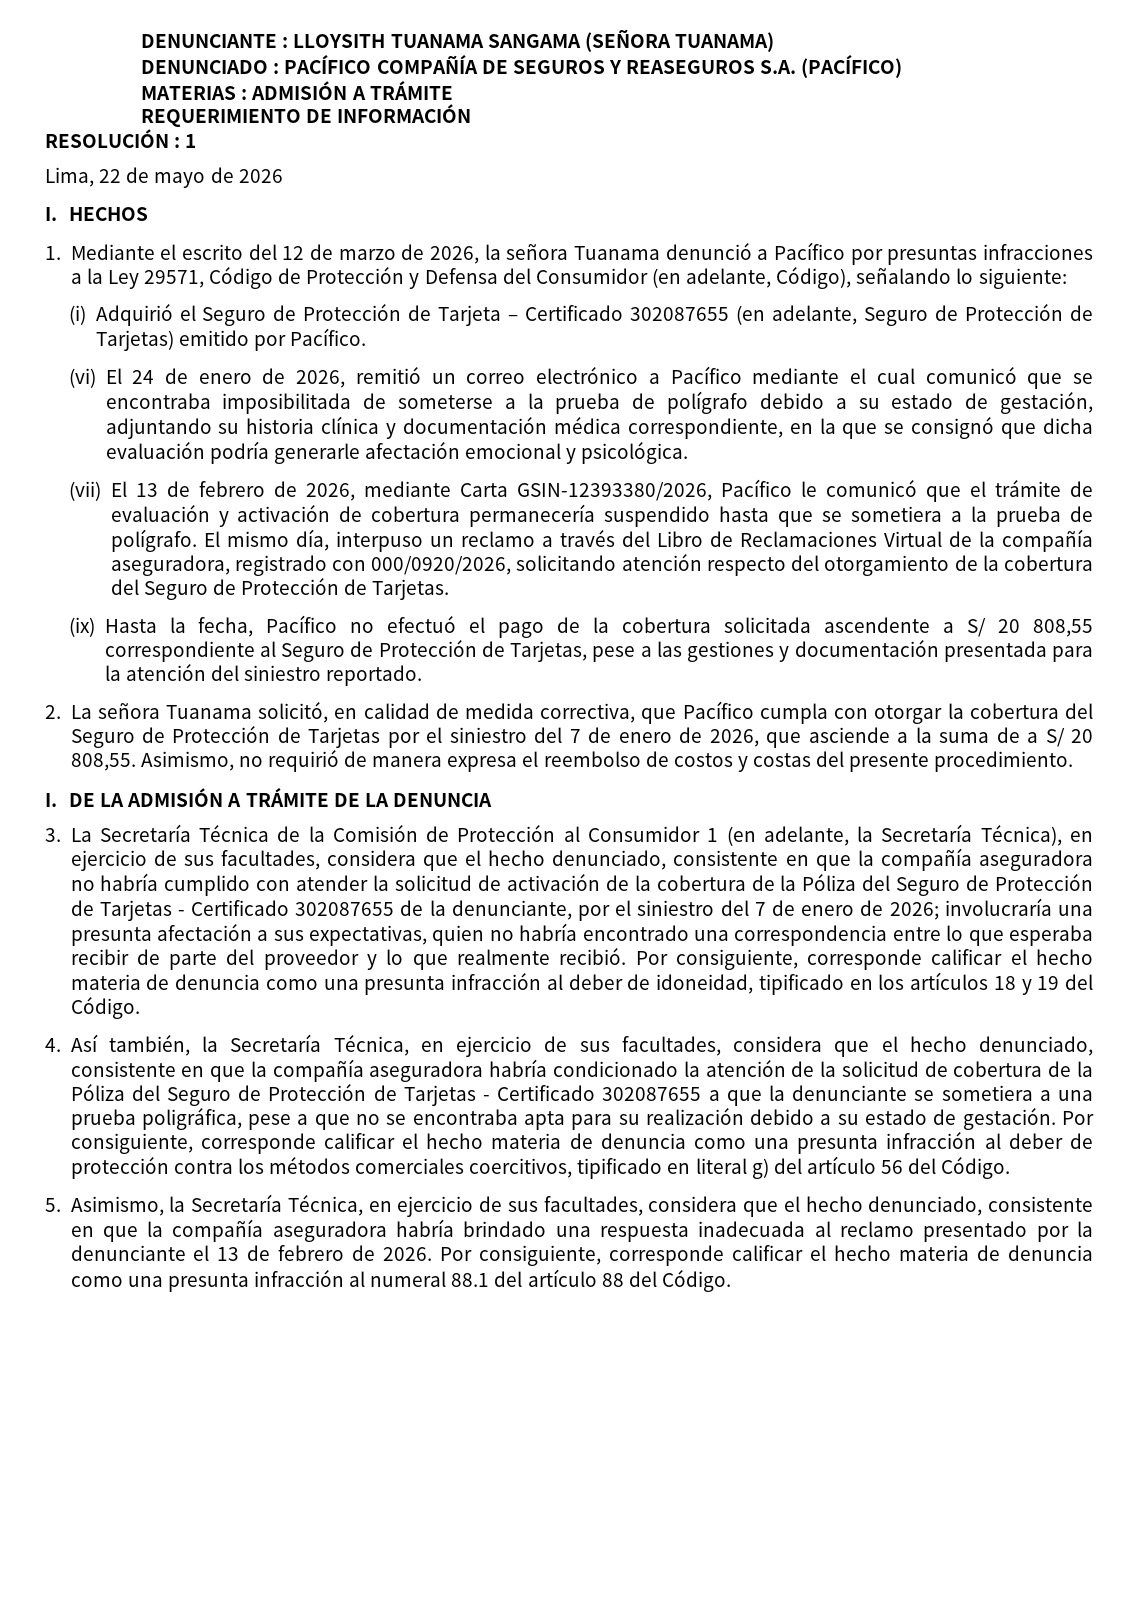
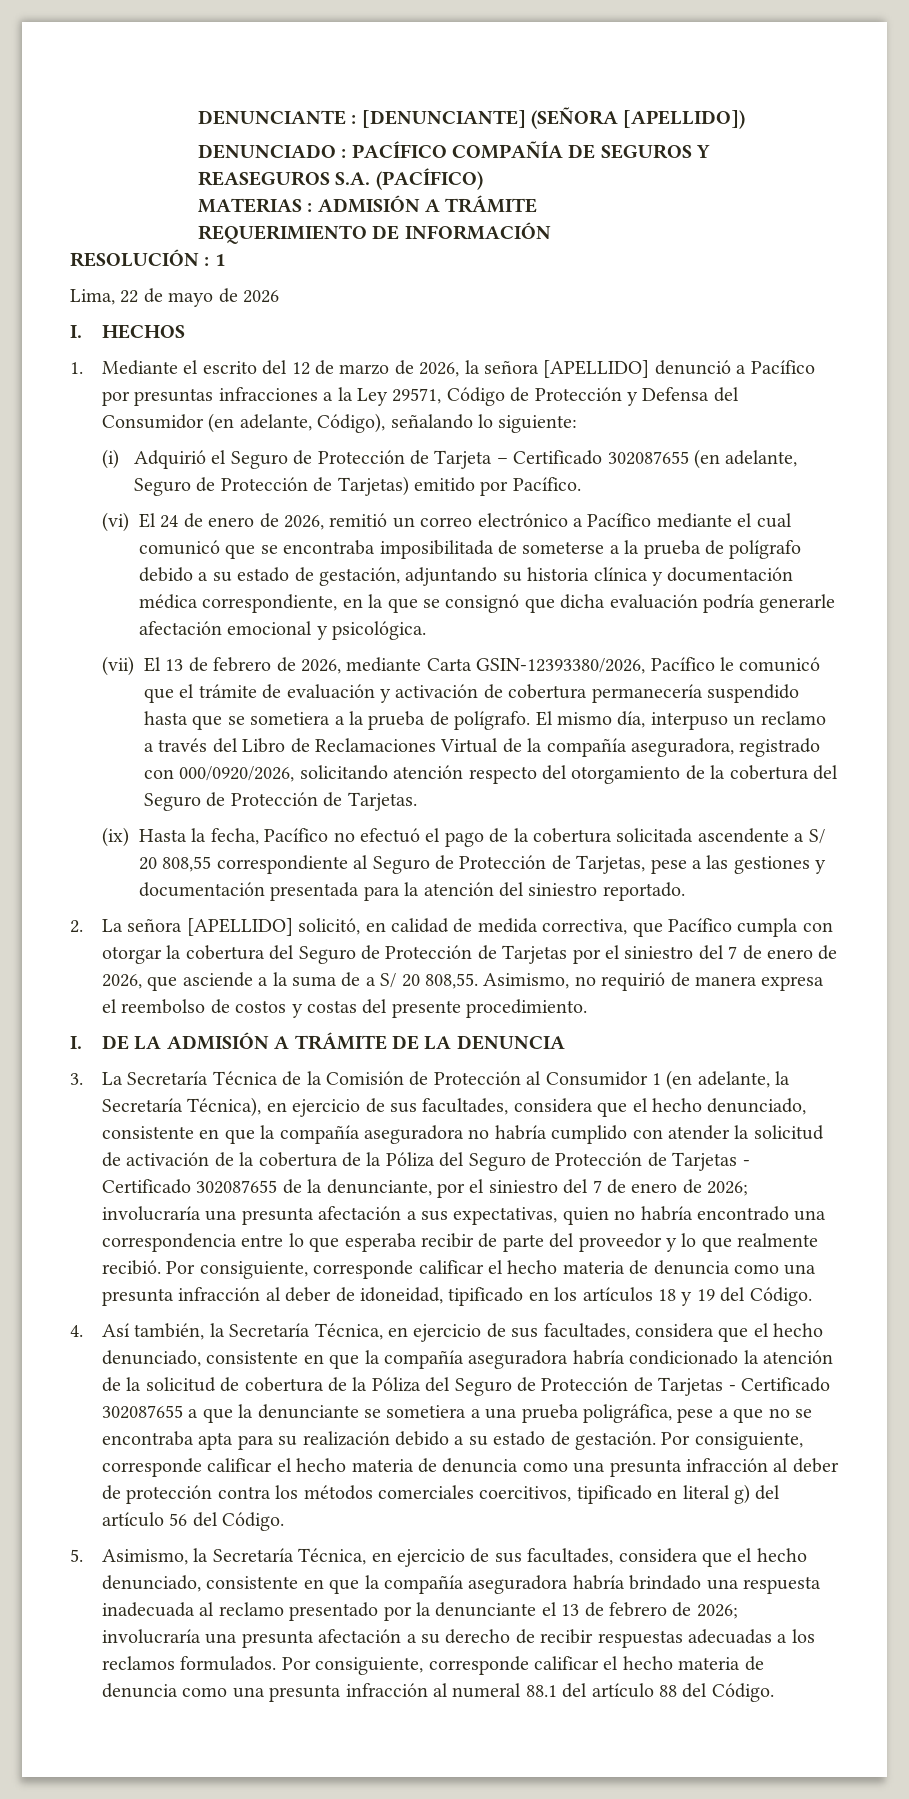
[293,29,774,52] LLOYSITH TUANAMA SANGAMA (SEÑORA TUANAMA) -> [361,107,746,129] [DENUNCIANTE] (SEÑORA [APELLIDO])
[573,246,660,260] Tuanama -> [543,360,650,378] [APELLIDO]
[165,705,252,719] Tuanama -> [186,918,293,936] [APELLIDO]
[383,1247,433,1261] 2026. -> [696,1604,738,1619] [101,1629,815,1648] [101,1656,277,1671] 2026; involucraría una presunta afectación a su derecho de recibir respuestas adecuadas a los reclamos formulados.

